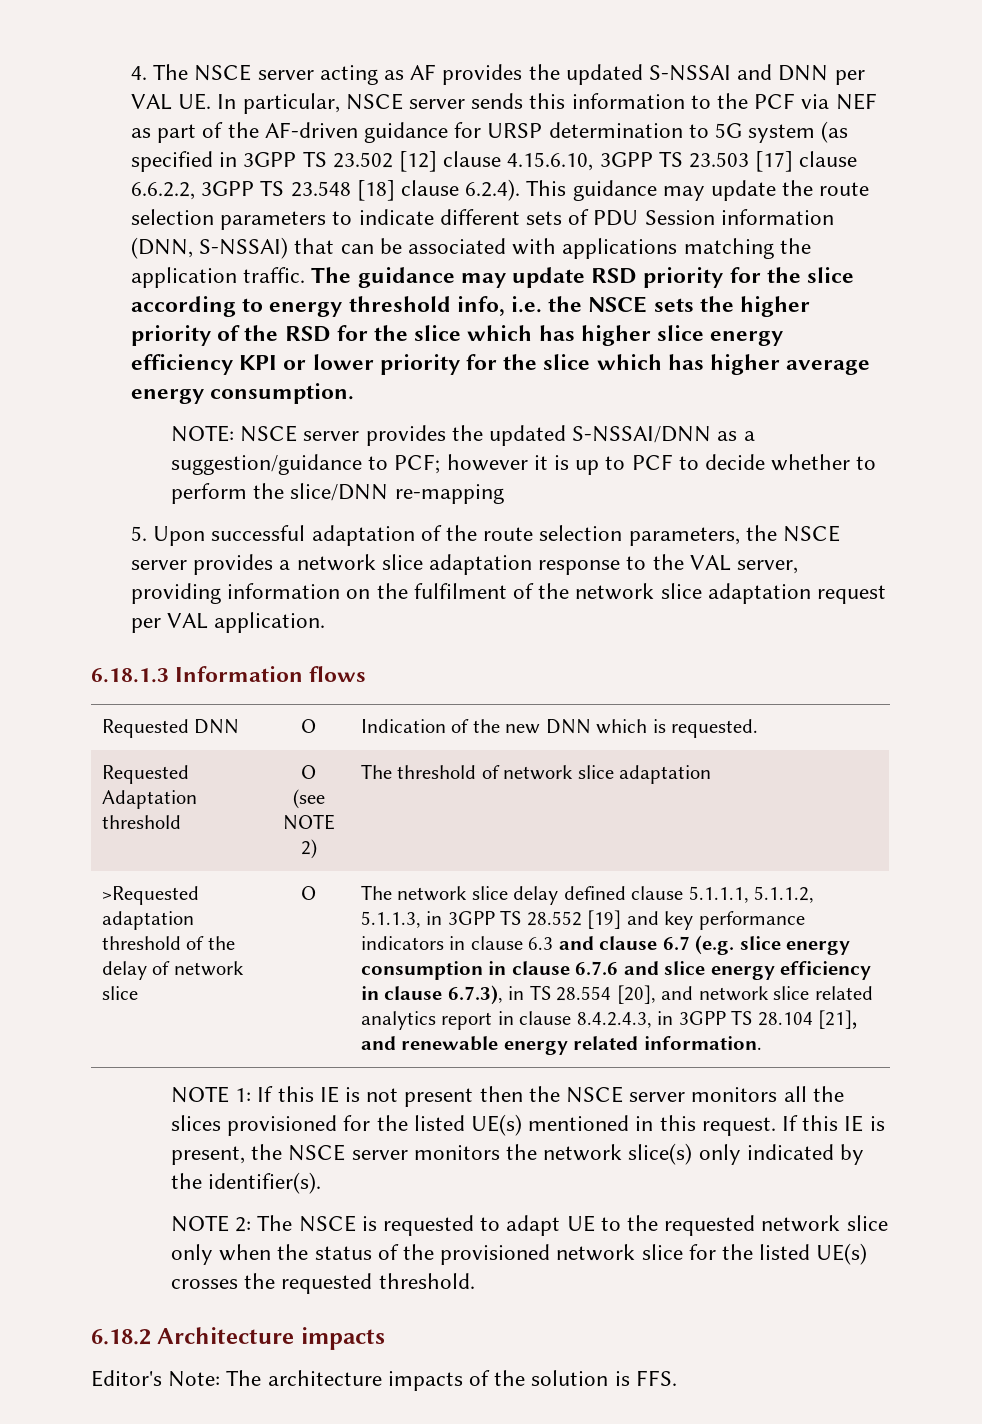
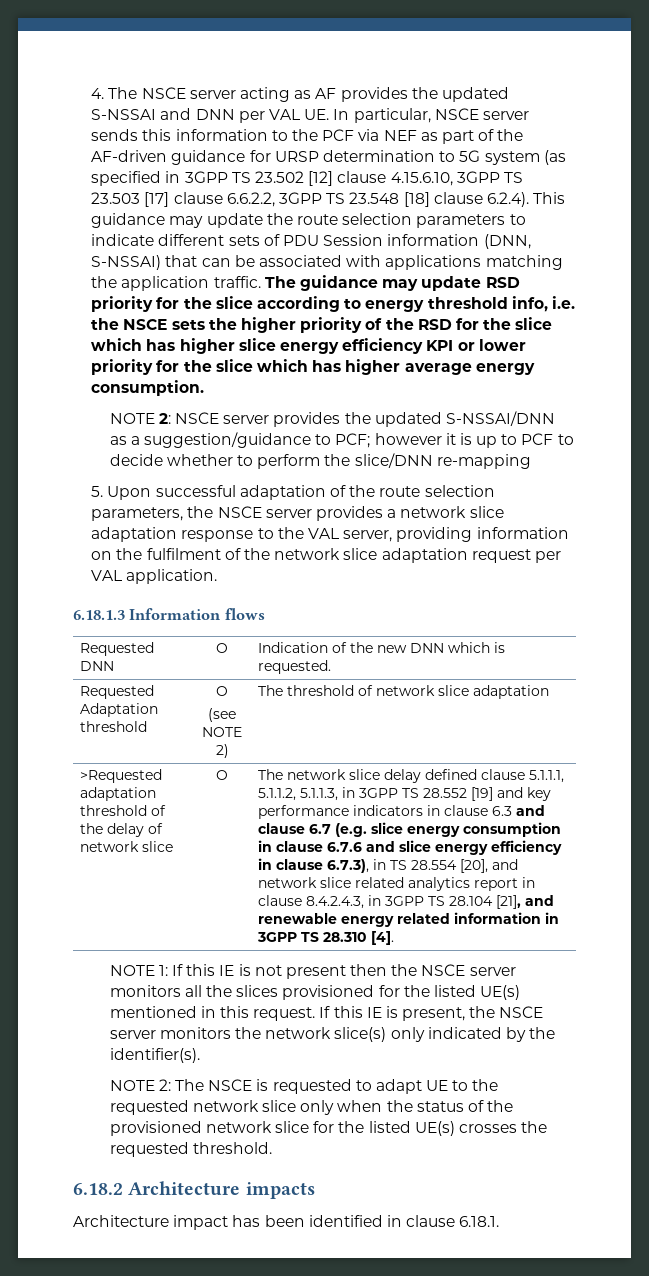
[170,425,234,442] NOTE: -> [109,413,171,424] NOTE 2:
[643,1036,762,1050] information. -> [453,912,559,924] [256,931,394,945] information in 3GPP TS 28.310 [4].
[91,1370,677,1391] Editor's Note: The architecture impacts of the solution is FFS. -> [73,1215,500,1230] Architecture impact has been identified in clause 6.18.1.

